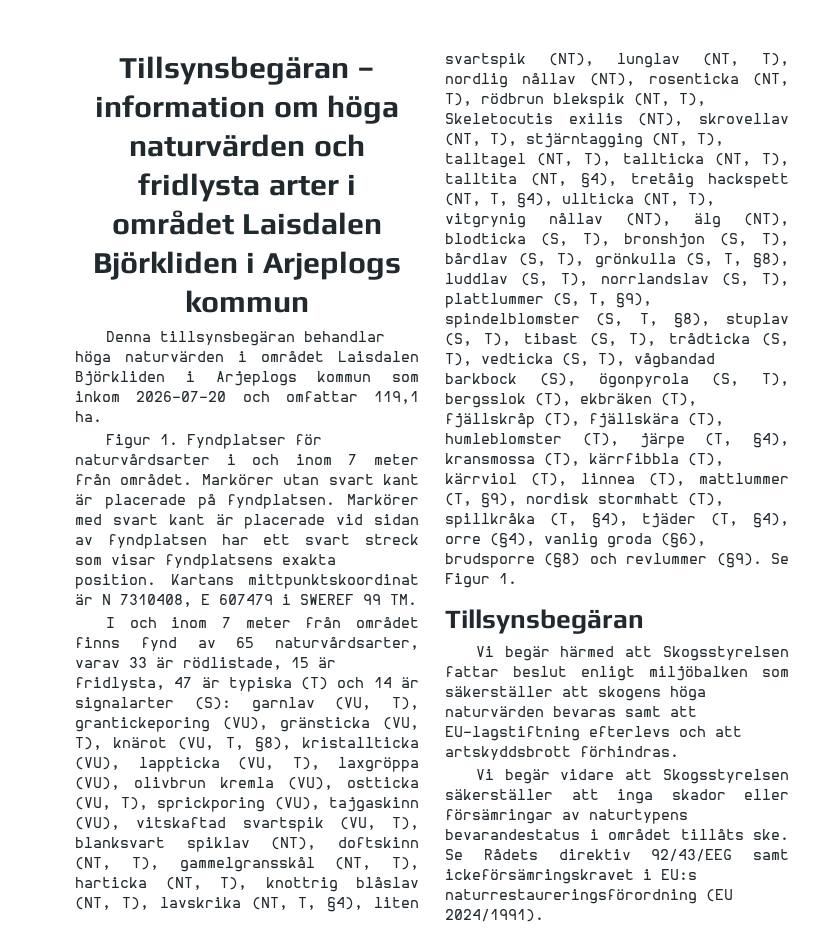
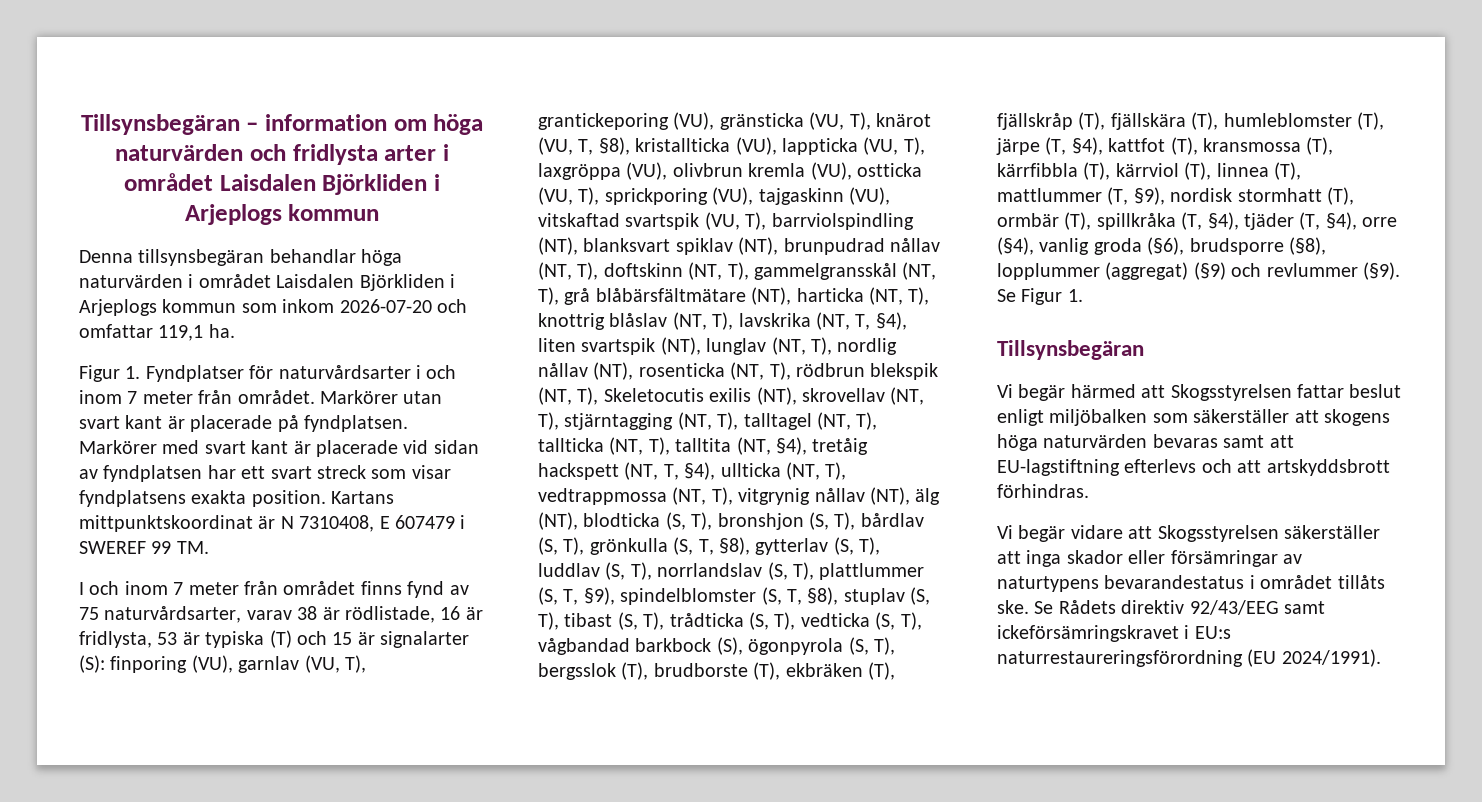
[236,637,255,648] 65 -> [79,607,99,620] 75
[129,657,147,668] 33 -> [297,606,318,620] 38
[291,657,309,668] 15 -> [440,606,461,620] 16
[174,677,193,688] 47 -> [157,632,178,645] 53
[373,677,392,688] 14 -> [332,632,353,645] 15
(231, 703) none -> [110,655,233,673] finporing (VU),
(419, 823) none -> [771,213,914,230] [538,237,578,255] barrviolspindling (NT),
(317, 843) none -> [783,238,940,255] [538,262,599,280] brunpudrad nållav (NT, T),
(419, 863) none -> [564,287,792,305] grå blåbärsfältmätare (NT),
(715, 199) none -> [538,487,733,505] vedtrappmossa (NT, T),
(789, 260) none -> [755,537,881,555] gytterlav (S, T),
(571, 399) none -> [653,662,781,680] brudborste (T),
(789, 440) none -> [1108,137,1198,155] kattfot (T),
(724, 499) none -> [997,212,1092,230] ormbär (T),
[544,553,581,568] (§8) -> [1289,237,1326,255] [997,262,1226,280] (§8), lopplummer (aggregat) (§9)

